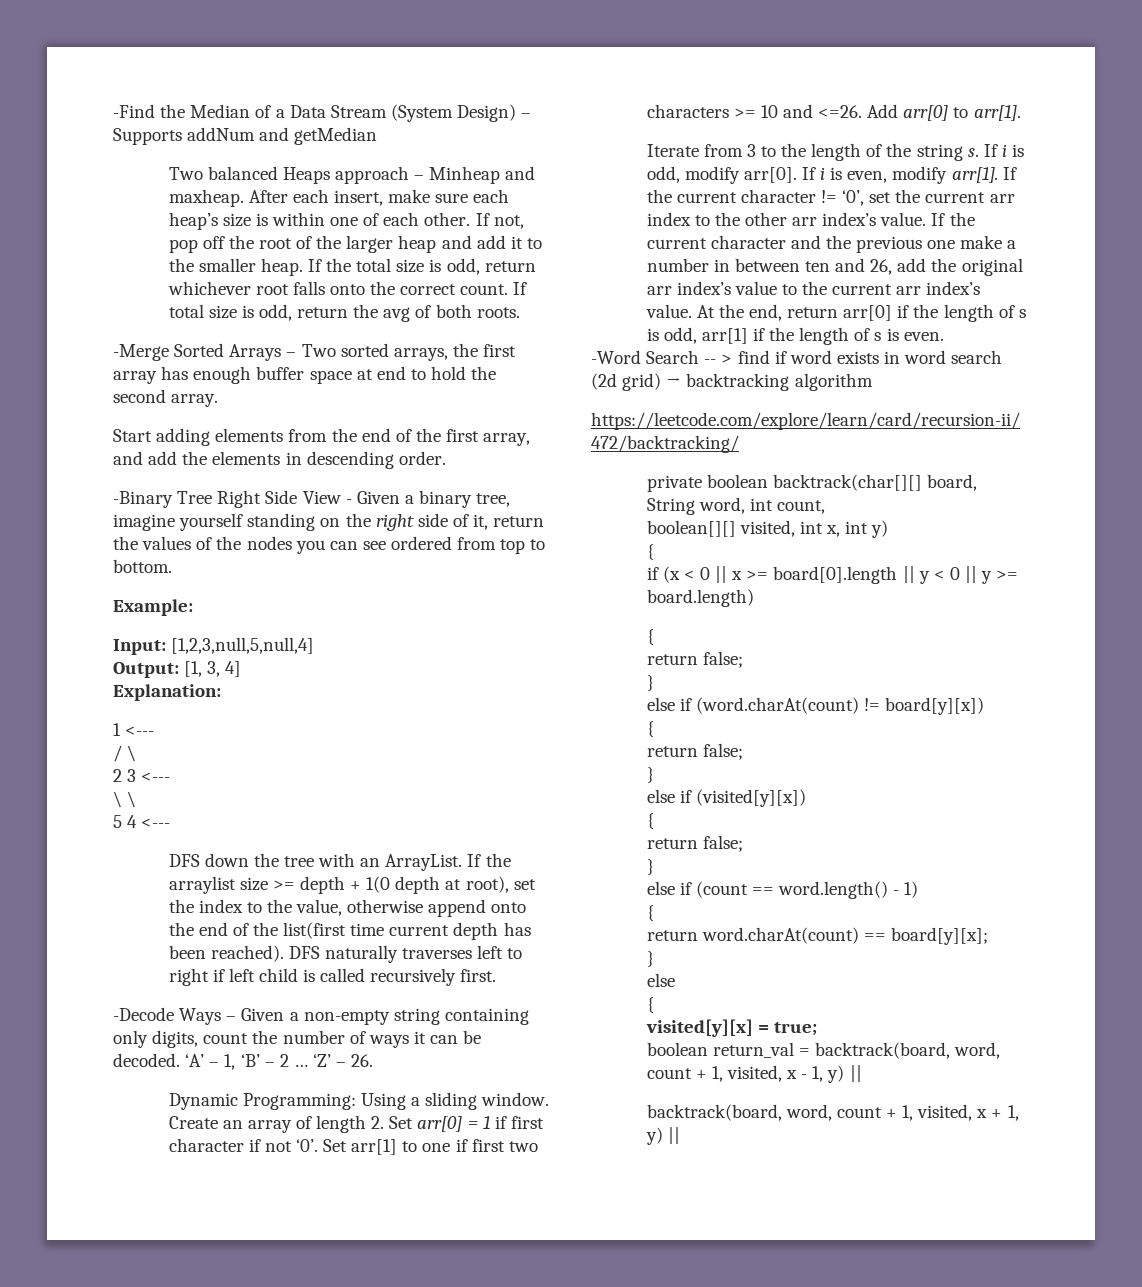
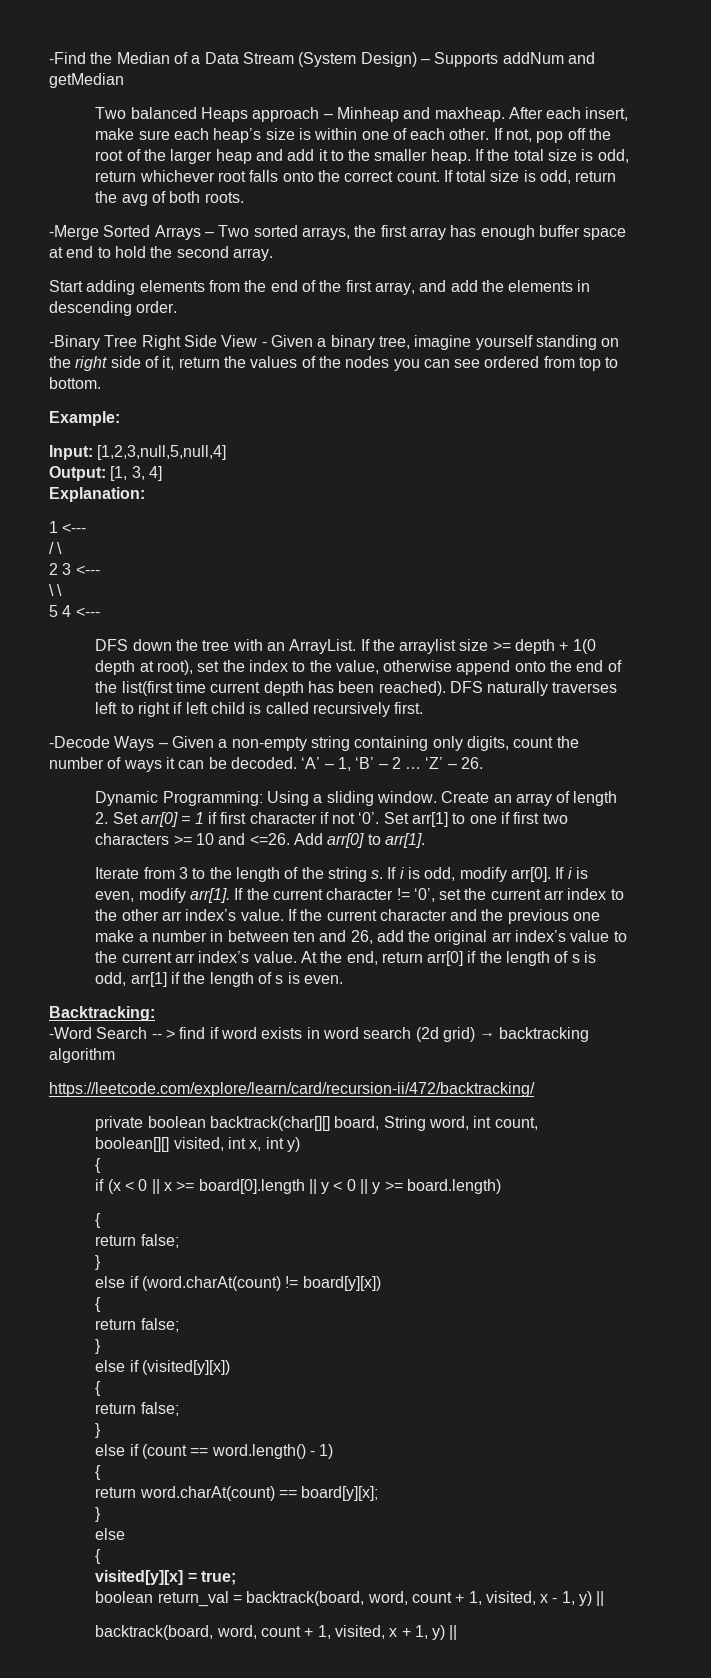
(944, 336) none -> [49,1006,155,1021] // Backtracking:

